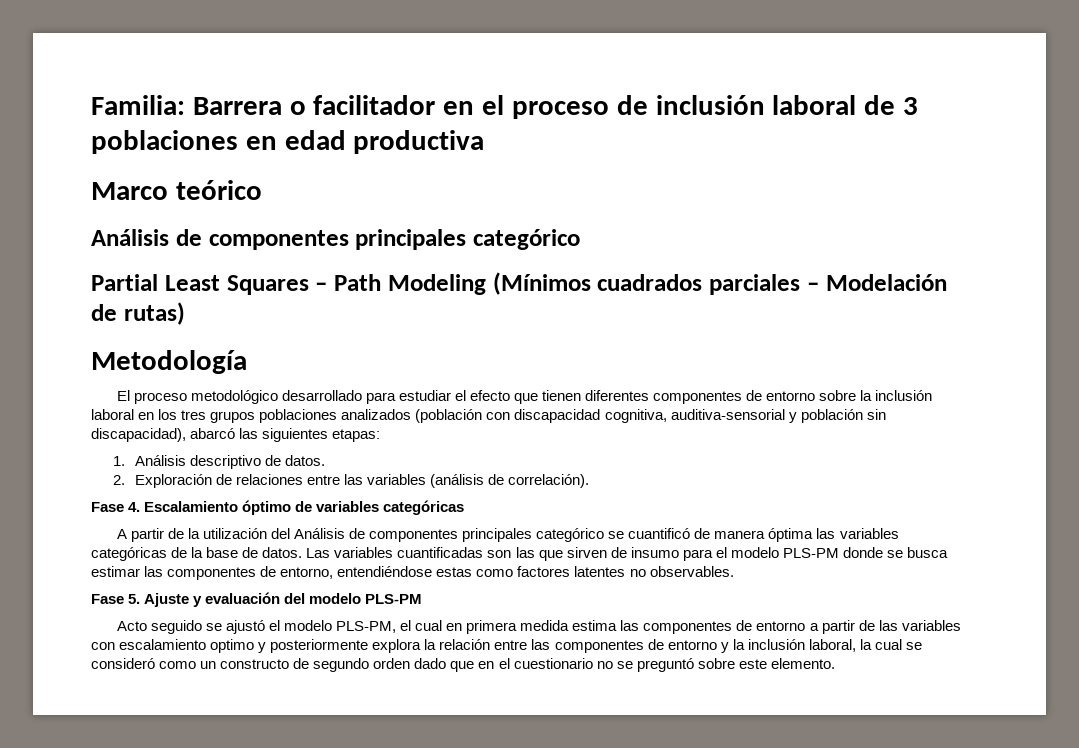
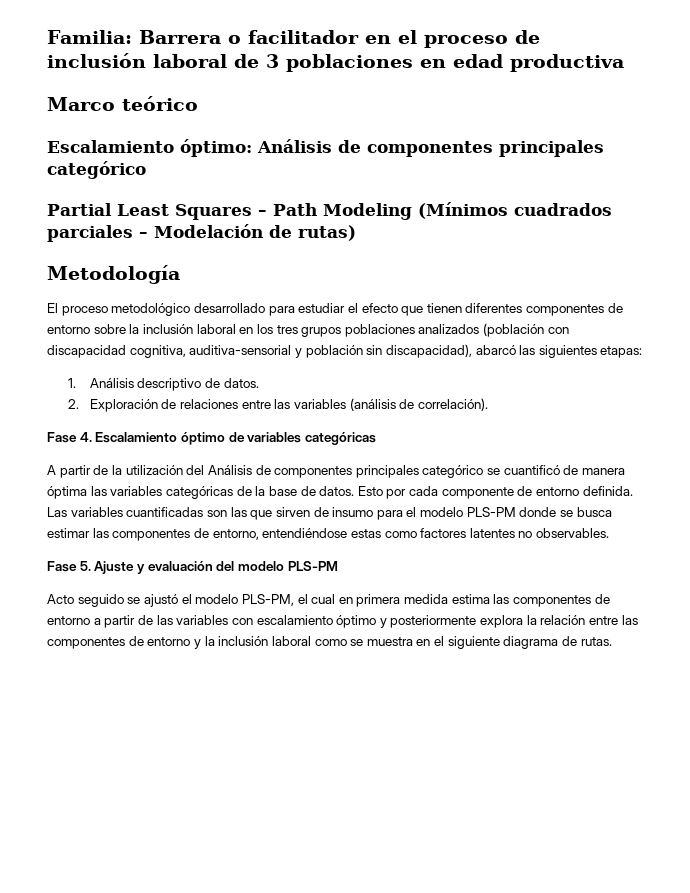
(262, 190) none -> [47,139,252,157] Escalamiento óptimo:
(303, 552) none -> [357,486,633,499] Esto por cada componente de entorno definida.
[210,639,255,653] optimo -> [336,615,377,628] óptimo
[808,639,922,652] [91,658,835,672] laboral, la cual se consideró como un constructo de segundo orden dado que en el cuestionario no se preguntó sobre este elemento. -> [271,636,612,649] laboral como se muestra en el siguiente diagrama de rutas.

